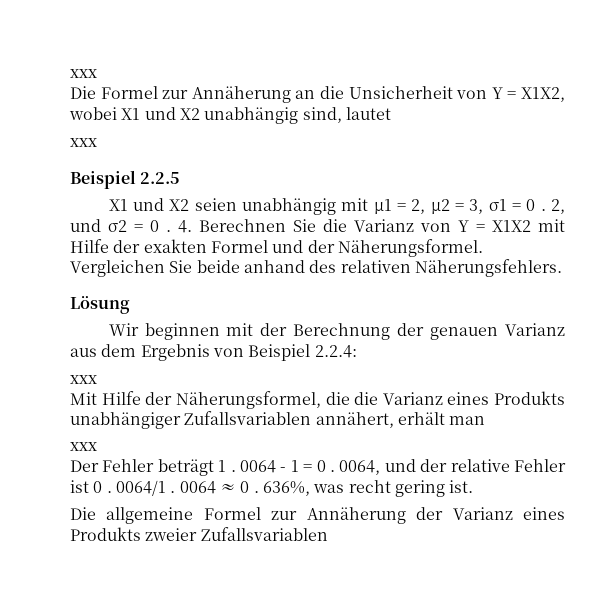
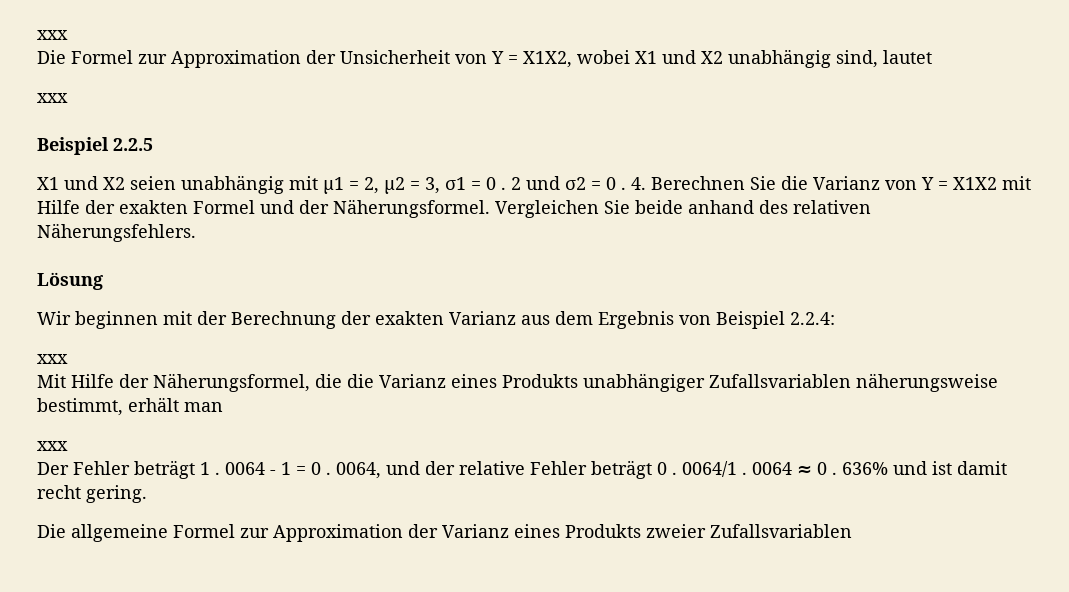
[191,86,344,103] Annäherung an die -> [171,50,336,68] Approximation der
[551,199,566,214] 2, -> [511,177,521,190] 2
[430,327,499,340] genauen -> [375,311,444,325] exakten
[315,412,394,428] annähert, -> [856,373,998,392] [37,398,123,416] näherungsweise bestimmt,
[70,480,89,493] ist -> [591,460,652,479] beträgt
[262,480,474,497] 636%, was recht gering ist. -> [842,461,1007,475] [37,485,147,503] 636% und ist damit recht gering.
[306,507,406,524] Annäherung -> [273,524,403,542] Approximation

